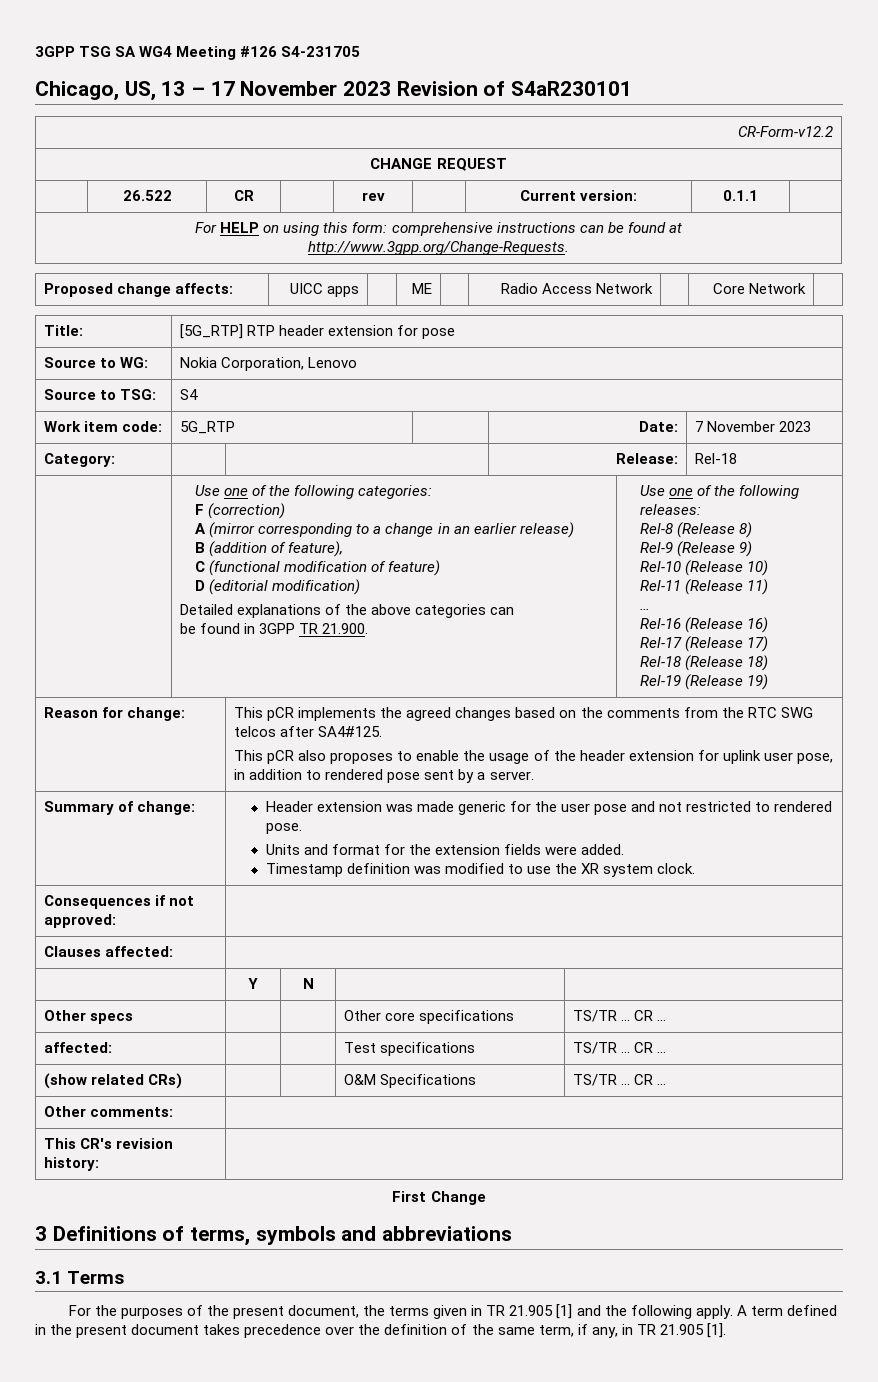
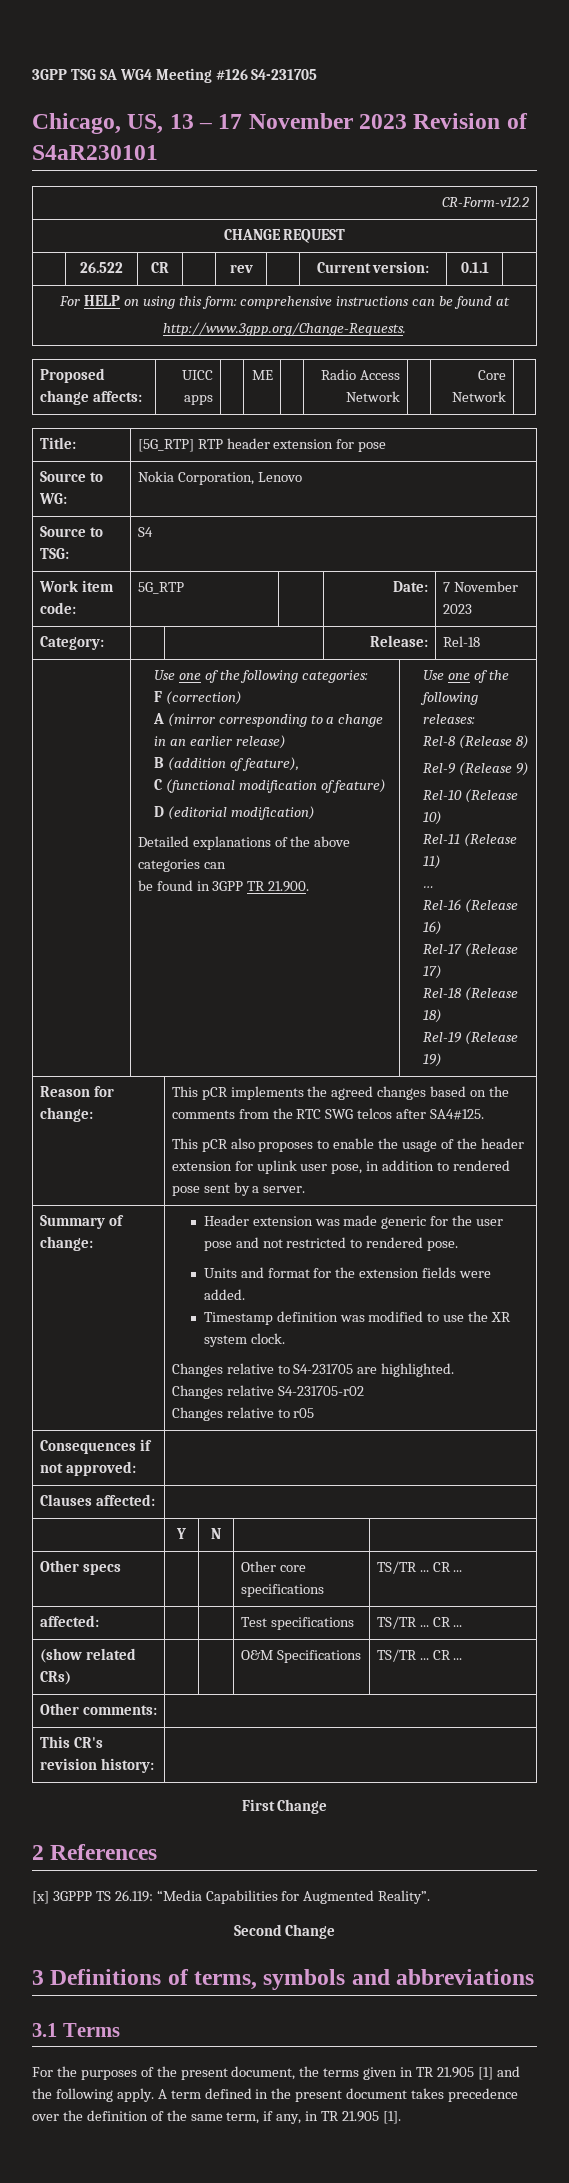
(696, 868) none -> [171,1363,455,1377] [171,1385,364,1399] [171,1407,315,1421] // Changes relative to S4-231705 are highlighted. // Changes relative S4-231705-r02 // Changes relative to r05
(486, 1198) none -> [32,1844,158,1860] [32,1890,431,1904] [233,1924,336,1939] // 2 References // [x] 3GPPP TS 26.119: “Media Capabilities for Augmented Reality”. // Second Change

